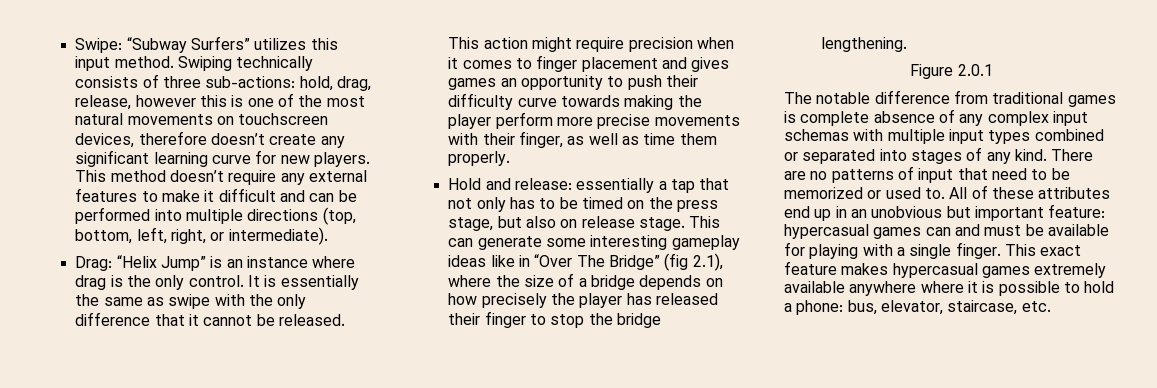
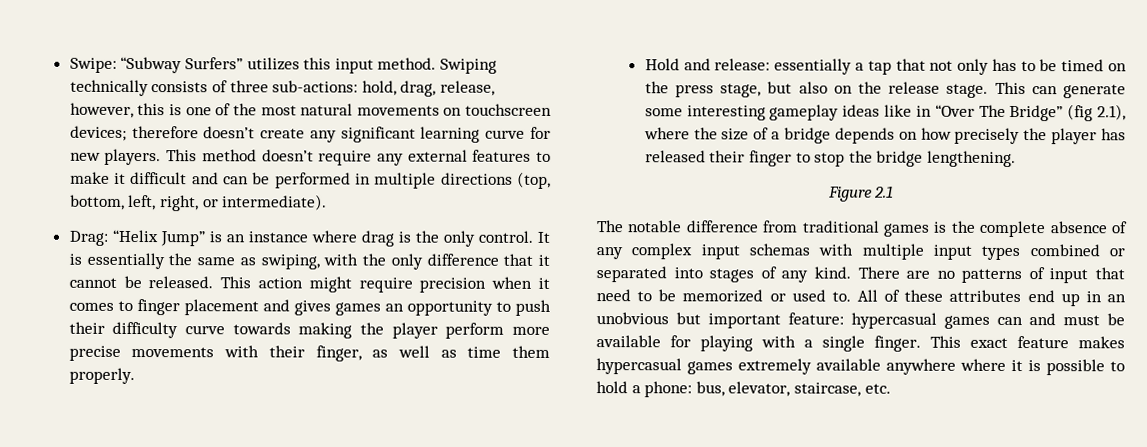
[135,95,196,107] however -> [69,102,134,119] however,
[75,133,135,148] devices, -> [69,125,127,141] devices;
[154,209,182,221] into -> [355,173,372,185] in
[168,294,211,309] swipe -> [260,254,320,270] swiping,
(578, 223) none -> [857,81,882,94] the
[957,64,993,76] 2.0.1 -> [874,185,895,198] 2.1
(796, 117) none -> [950,220,976,233] the

